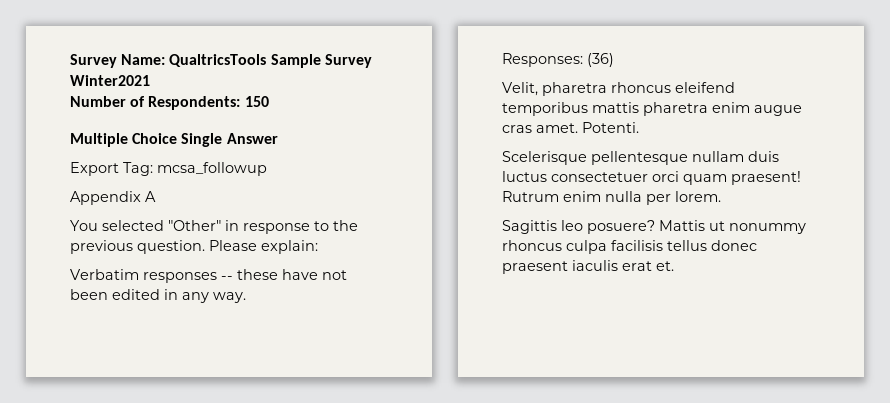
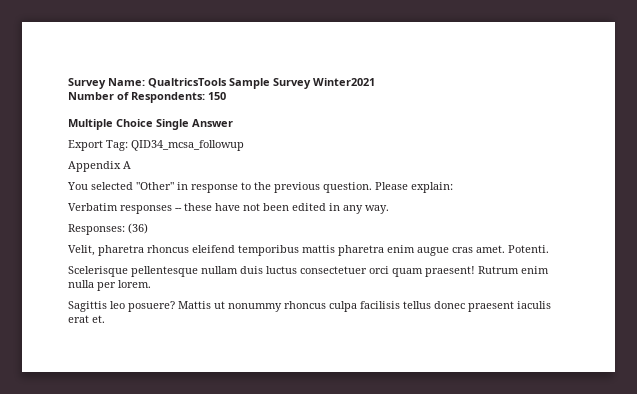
[157,162,267,176] mcsa_followup -> [131,140,244,151] QID34_mcsa_followup

